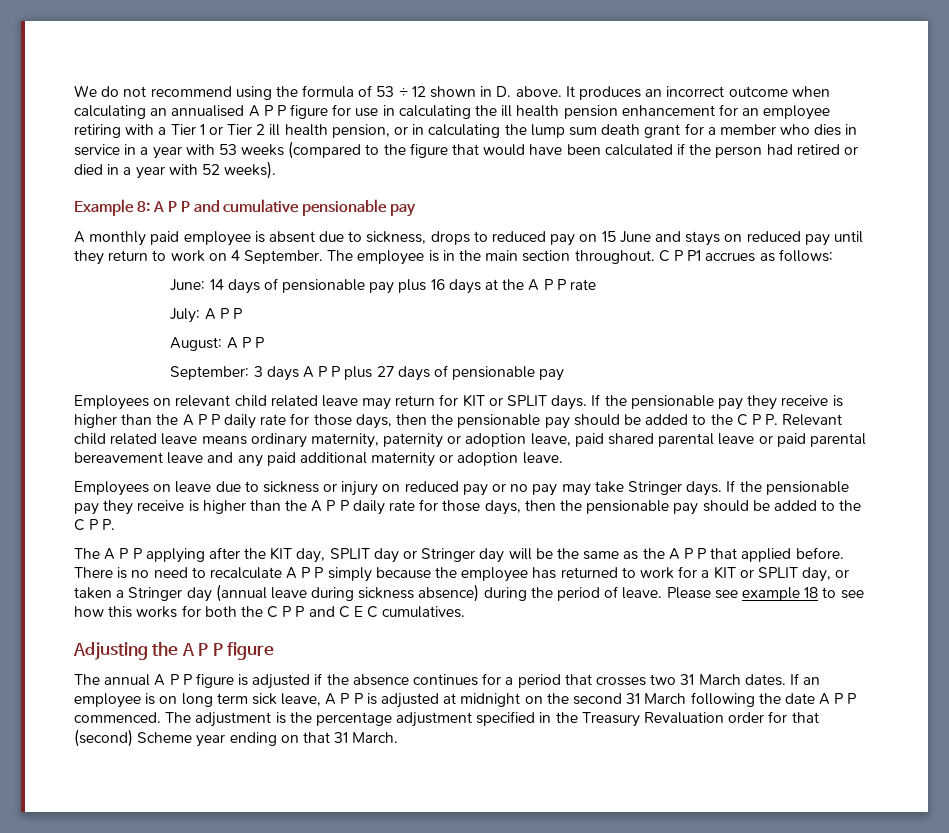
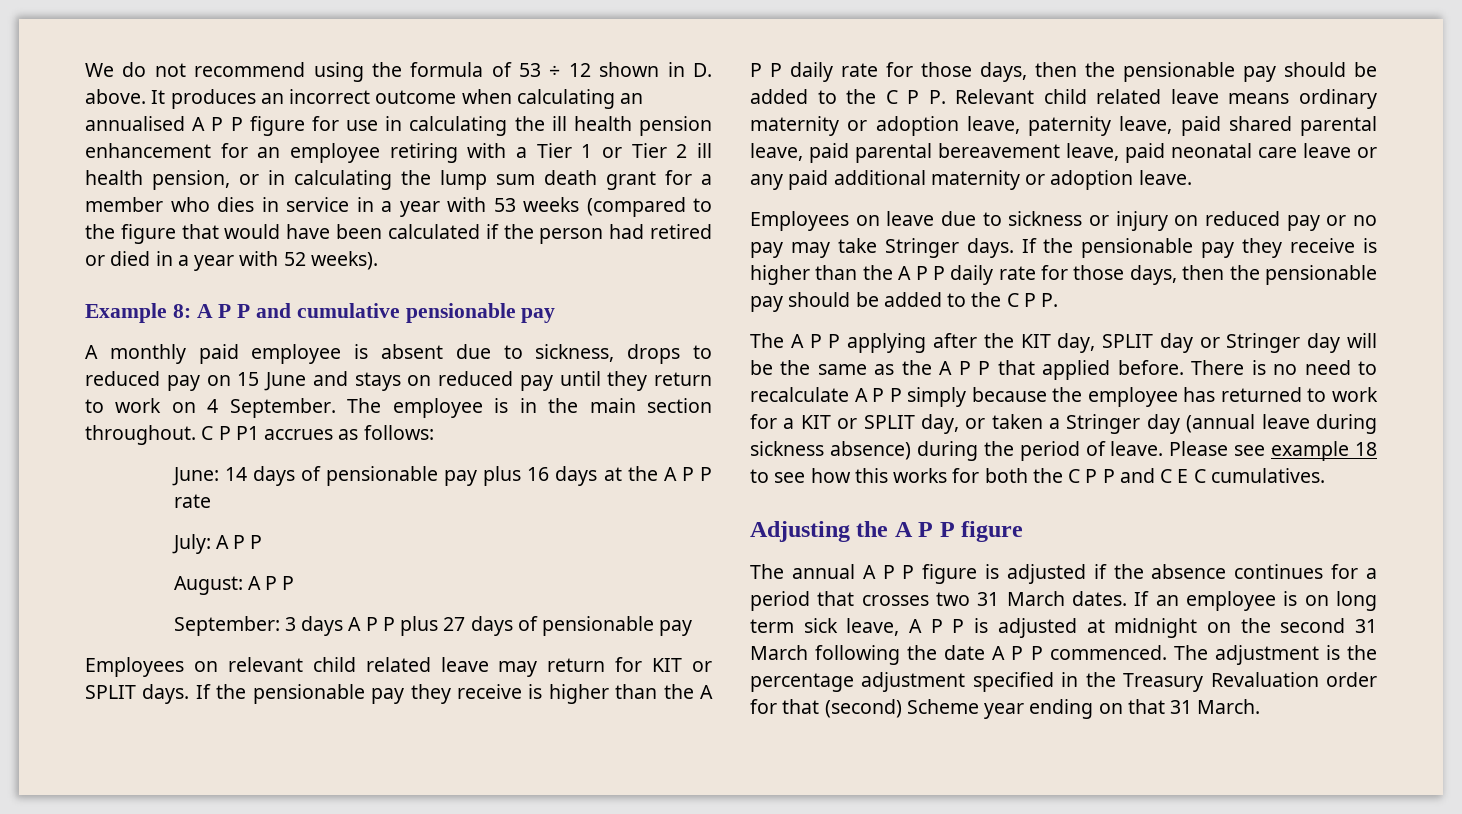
[310,433,444,448] maternity, paternity -> [750,116,839,136] maternity
(571, 439) none -> [1028,116,1173,136] paternity leave,
[718,433,773,445] leave or -> [750,143,803,161] leave,
[167,452,234,464] leave and -> [1066,143,1377,163] leave, paid neonatal care leave or

